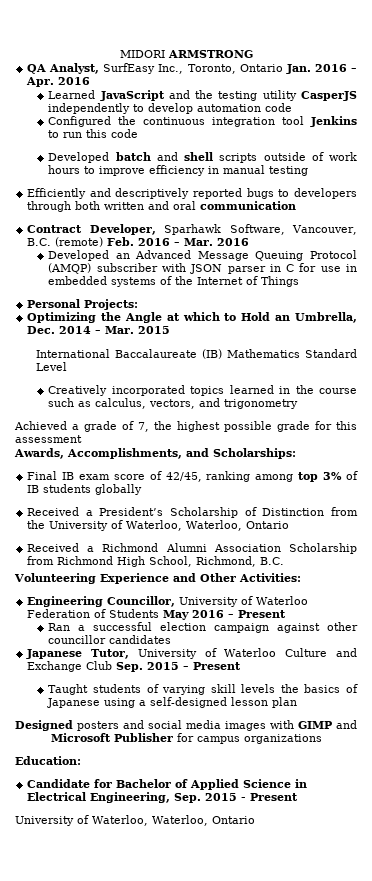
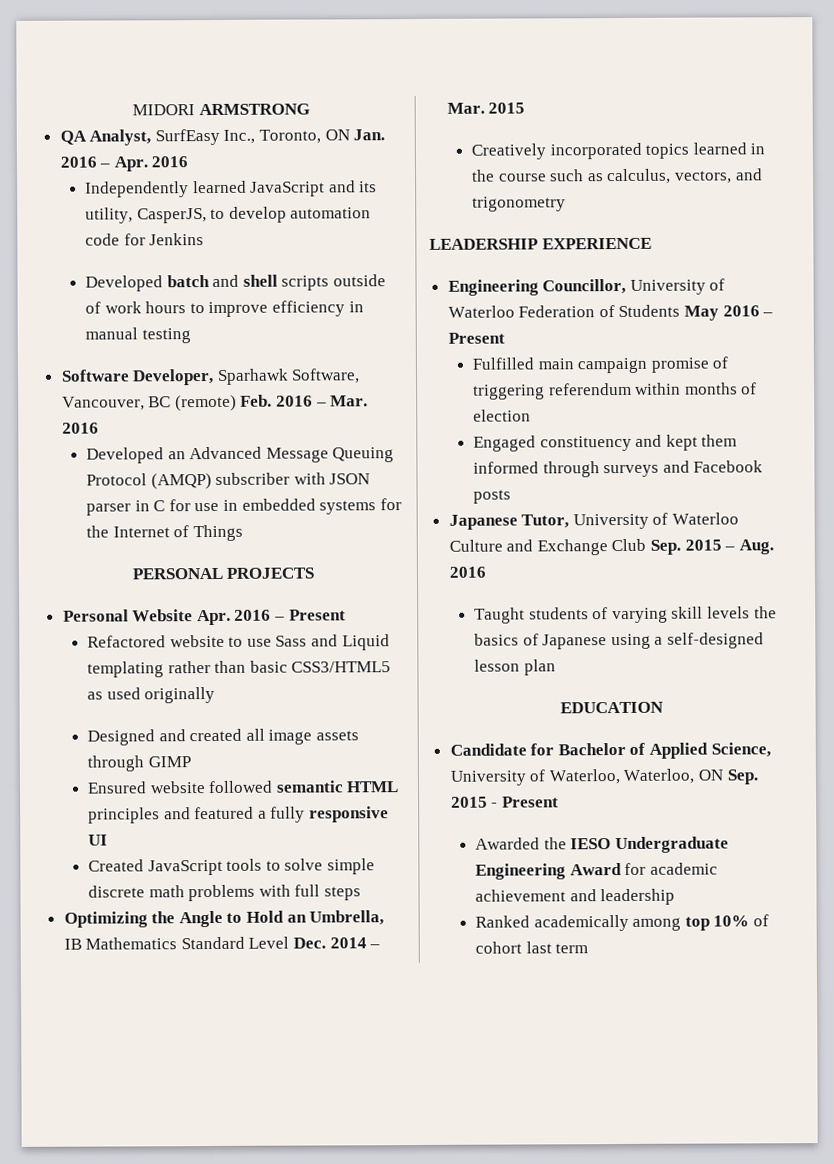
[239,64,283,72] Ontario -> [324,129,350,141] ON
[48,90,357,101] [48,103,293,114] [48,116,357,127] [48,129,139,138] Learned JavaScript and the testing utility CasperJS independently to develop automation code // Configured the continuous integration tool Jenkins to run this code -> [85,180,378,198] [85,206,372,224] [85,233,205,246] Independently learned JavaScript and its utility, CasperJS, to develop automation code for Jenkins
[27,188,357,199] [27,201,297,212] [27,225,83,233] Efficiently and descriptively reported bugs to developers through both written and oral communication // Contract -> [60,369,130,382] Software
[27,238,52,246] B.C. -> [148,396,172,408] BC
[160,276,173,285] of -> [379,498,402,511] for
(300, 281) none -> [131,567,315,580] // PERSONAL PROJECTS
[84,299,139,310] Projects: -> [132,609,346,626] [87,634,390,651] [87,660,392,678] [87,686,216,704] [87,728,360,746] [87,755,191,772] [87,780,400,794] [88,806,390,824] [88,834,109,846] [88,858,376,876] [88,884,362,902] Website Apr. 2016 – Present // Refactored website to use Sass and Liquid templating rather than basic CSS3/HTML5 as used originally // Designed and created all image assets through GIMP // Ensured website followed semantic HTML principles and featured a fully responsive UI // Created JavaScript tools to solve simple discrete math problems with full steps
[166,312,220,321] at which -> (223, 919) none
(358, 317) none -> [63,936,290,950] IB Mathematics Standard Level
[36,349,357,359] [36,362,68,371] // International Baccalaureate (IB) Mathematics Standard Level -> (526, 108) none
[14,421,357,432] [15,435,82,443] [14,448,296,459] [27,471,358,482] [27,484,143,495] [27,507,358,518] [27,520,290,531] [27,543,357,554] [27,556,285,567] [14,573,301,584] Achieved a grade of 7, the highest possible grade for this assessment // Awards, Accomplishments, and Scholarships: // Final IB exam score of 42/45, ranking among top 3% of IB students globally // Received a President’s Scholarship of Distinction from the University of Waterloo, Waterloo, Ontario // Received a Richmond Alumni Association Scholarship from Richmond High School, Richmond, B.C. // Volunteering Experience and Other Activities: -> [429,237,652,250] LEADERSHIP EXPERIENCE
[48,622,359,633] [48,635,172,644] Ran a successful election campaign against other councillor candidates -> [472,356,729,374] [473,382,758,400] [473,409,532,422] [473,434,738,452] [473,460,764,478] [473,489,512,504] Fulfilled main campaign promise of triggering referendum within months of election // Engaged constituency and kept them informed through surveys and Facebook posts
[193,662,242,670] Present -> [738,539,774,555] [448,566,486,578] Aug. 2016
[15,720,357,731] [50,733,322,744] [15,756,81,765] Designed posters and social media images with GIMP and Microsoft Publisher for campus organizations // Education: -> [559,701,664,714] EDUCATION
[243,779,308,788] [27,792,299,803] [15,815,255,826] Science in Electrical Engineering, Sep. 2015 - Present // University of Waterloo, Waterloo, Ontario -> [710,742,771,758] [449,768,758,786] [450,796,559,808] [475,836,729,854] [475,862,718,880] [475,888,676,906] [475,914,770,932] [475,941,589,954] Science, University of Waterloo, Waterloo, ON Sep. 2015 - Present // Awarded the IESO Undergraduate Engineering Award for academic achievement and leadership // Ranked academically among top 10% of cohort last term

